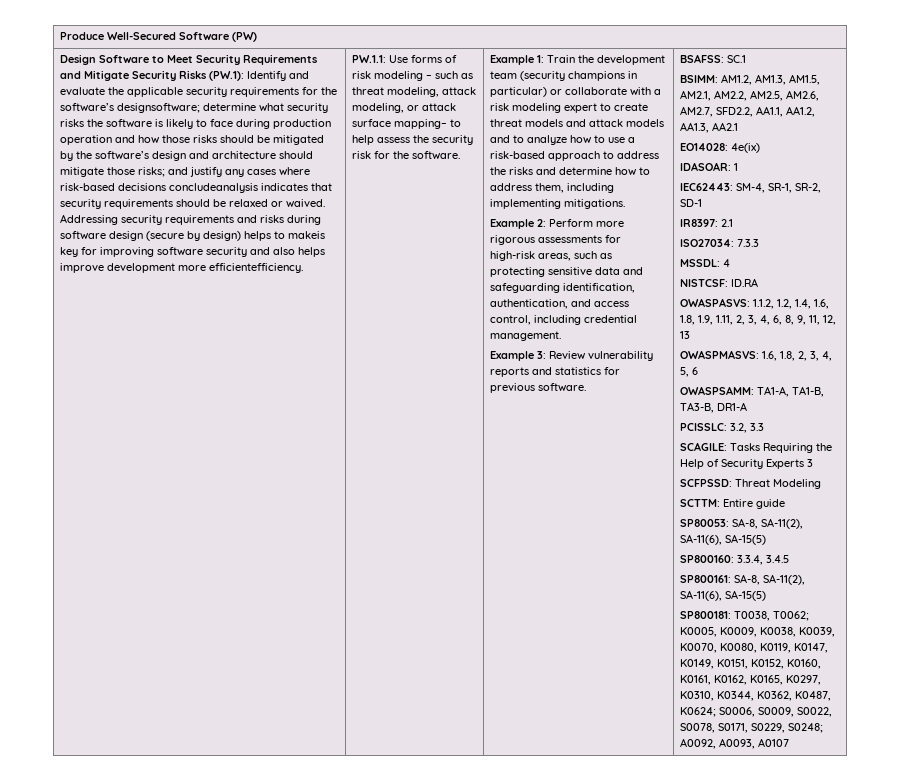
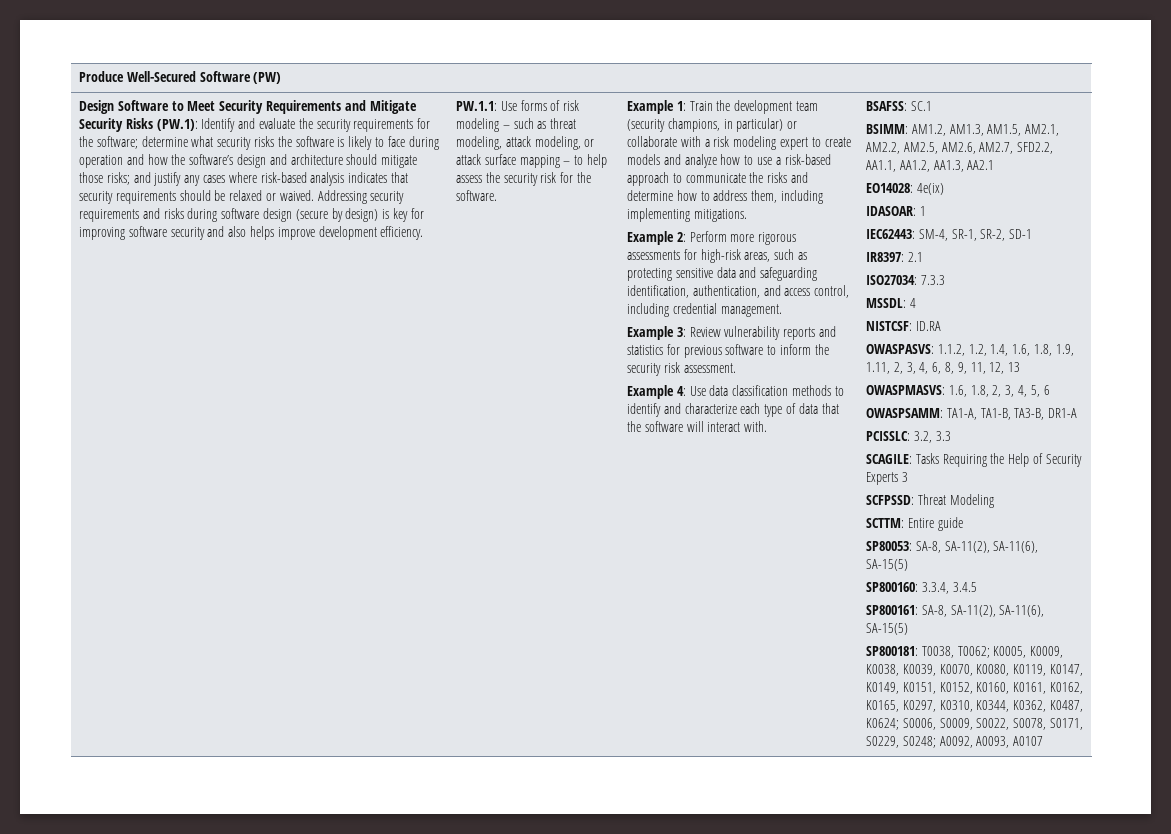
[127,87,184,97] applicable -> (313, 123) none
[60,103,201,113] software’s designsoftware; -> [96,136,138,149] software;
[273,119,332,129] production -> (439, 143) none
[162,135,325,145] [60,151,74,161] those risks should be mitigated by -> (168, 159) none
[118,183,259,193] decisions concludeanalysis -> [310,172,345,186] analysis
[244,231,326,241] helps to makeis -> [382,209,390,219] is
[178,263,304,273] more efficientefficiency. -> [380,226,424,240] efficiency.
[394,119,448,129] mapping– -> [519,155,571,168] mapping –
[568,71,626,81] champions -> [667,118,720,132] champions,
[490,119,665,127] [490,135,525,143] threat models and attack models and to -> [627,154,681,165] models and
[617,151,660,159] address -> [685,173,746,183] communicate
[538,383,587,391] software. -> [725,344,829,355] [627,362,736,376] [627,385,844,399] [627,403,839,417] [627,421,768,432] software to inform the security risk assessment. // Example 4: Use data classification methods to identify and characterize each type of data that the software will interact with.

